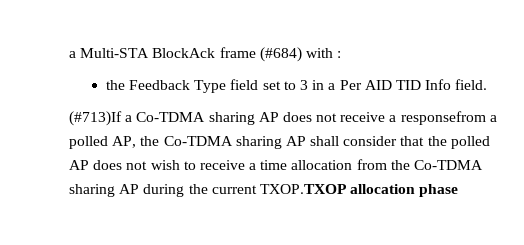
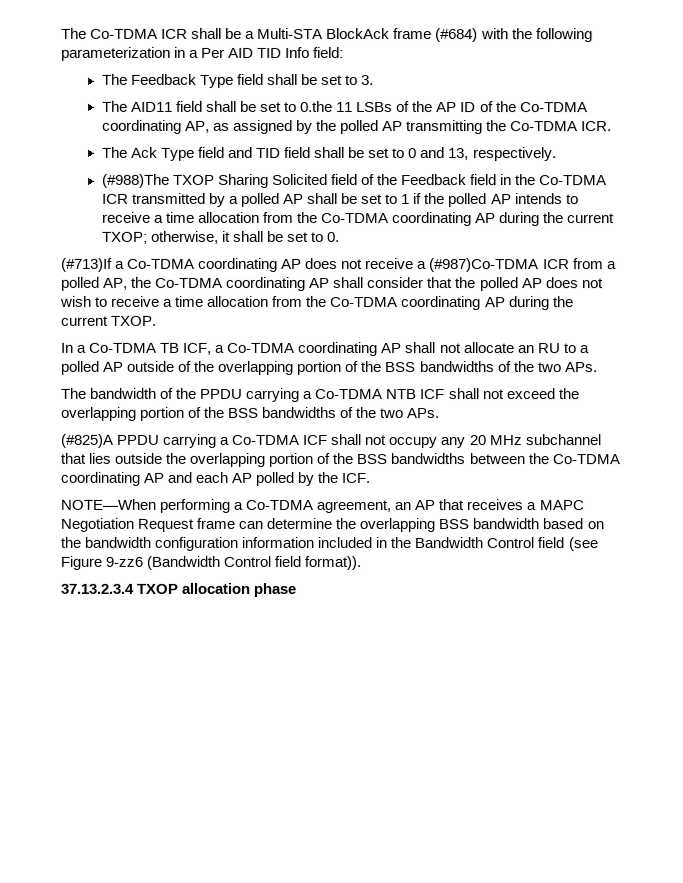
(69, 54) none -> [61,27,243,39] The Co-TDMA ICR shall be
[337,51,342,58] [105,79,309,93] : // the Feedback Type field set to 3 -> [511,28,593,43] [61,46,171,61] the following parameterization
[455,79,488,90] field. -> [313,46,345,59] [101,73,375,88] [101,100,588,113] [101,119,613,135] [101,146,557,162] [101,173,608,188] [101,192,579,208] [101,211,616,227] [101,230,341,244] field: // The Feedback Type field shall be set to 3. // The AID11 field shall be set to 0.the 11 LSBs of the AP ID of the Co-TDMA coordinating AP, as assigned by the polled AP transmitting the Co-TDMA ICR. // The Ack Type field and TID field shall be set to 0 and 13, respectively. // (#988)The TXOP Sharing Solicited field of the Feedback field in the Co-TDMA ICR transmitted by a polled AP shall be set to 1 if the polled AP intends to receive a time allocation from the Co-TDMA coordinating AP during the current TXOP; otherwise, it shall be set to 0.
[208,112,255,125] sharing -> [198,257,279,272] coordinating
[400,111,486,125] responsefrom -> [429,258,604,273] (#987)Co-TDMA ICR from
[235,136,282,149] sharing -> [226,276,307,291] coordinating
[69,184,347,197] sharing AP during the current TXOP.TXOP -> [401,296,574,311] [61,315,158,326] [61,341,590,357] [61,360,598,376] [61,387,580,402] [61,406,441,421] [60,433,602,449] [60,452,620,467] [60,471,371,486] [60,498,584,514] [60,517,604,533] [60,536,598,552] [60,555,362,571] [60,583,179,594] coordinating AP during the current TXOP. // In a Co-TDMA TB ICF, a Co-TDMA coordinating AP shall not allocate an RU to a polled AP outside of the overlapping portion of the BSS bandwidths of the two APs. // The bandwidth of the PPDU carrying a Co-TDMA NTB ICF shall not exceed the overlapping portion of the BSS bandwidths of the two APs. // (#825)A PPDU carrying a Co-TDMA ICF shall not occupy any 20 MHz subchannel that lies outside the overlapping portion of the BSS bandwidths between the Co-TDMA coordinating AP and each AP polled by the ICF. // NOTE—When performing a Co-TDMA agreement, an AP that receives a MAPC Negotiation Request frame can determine the overlapping BSS bandwidth based on the bandwidth configuration information included in the Bandwidth Control field (see Figure 9-zz6 (Bandwidth Control field format)). // 37.13.2.3.4 TXOP

